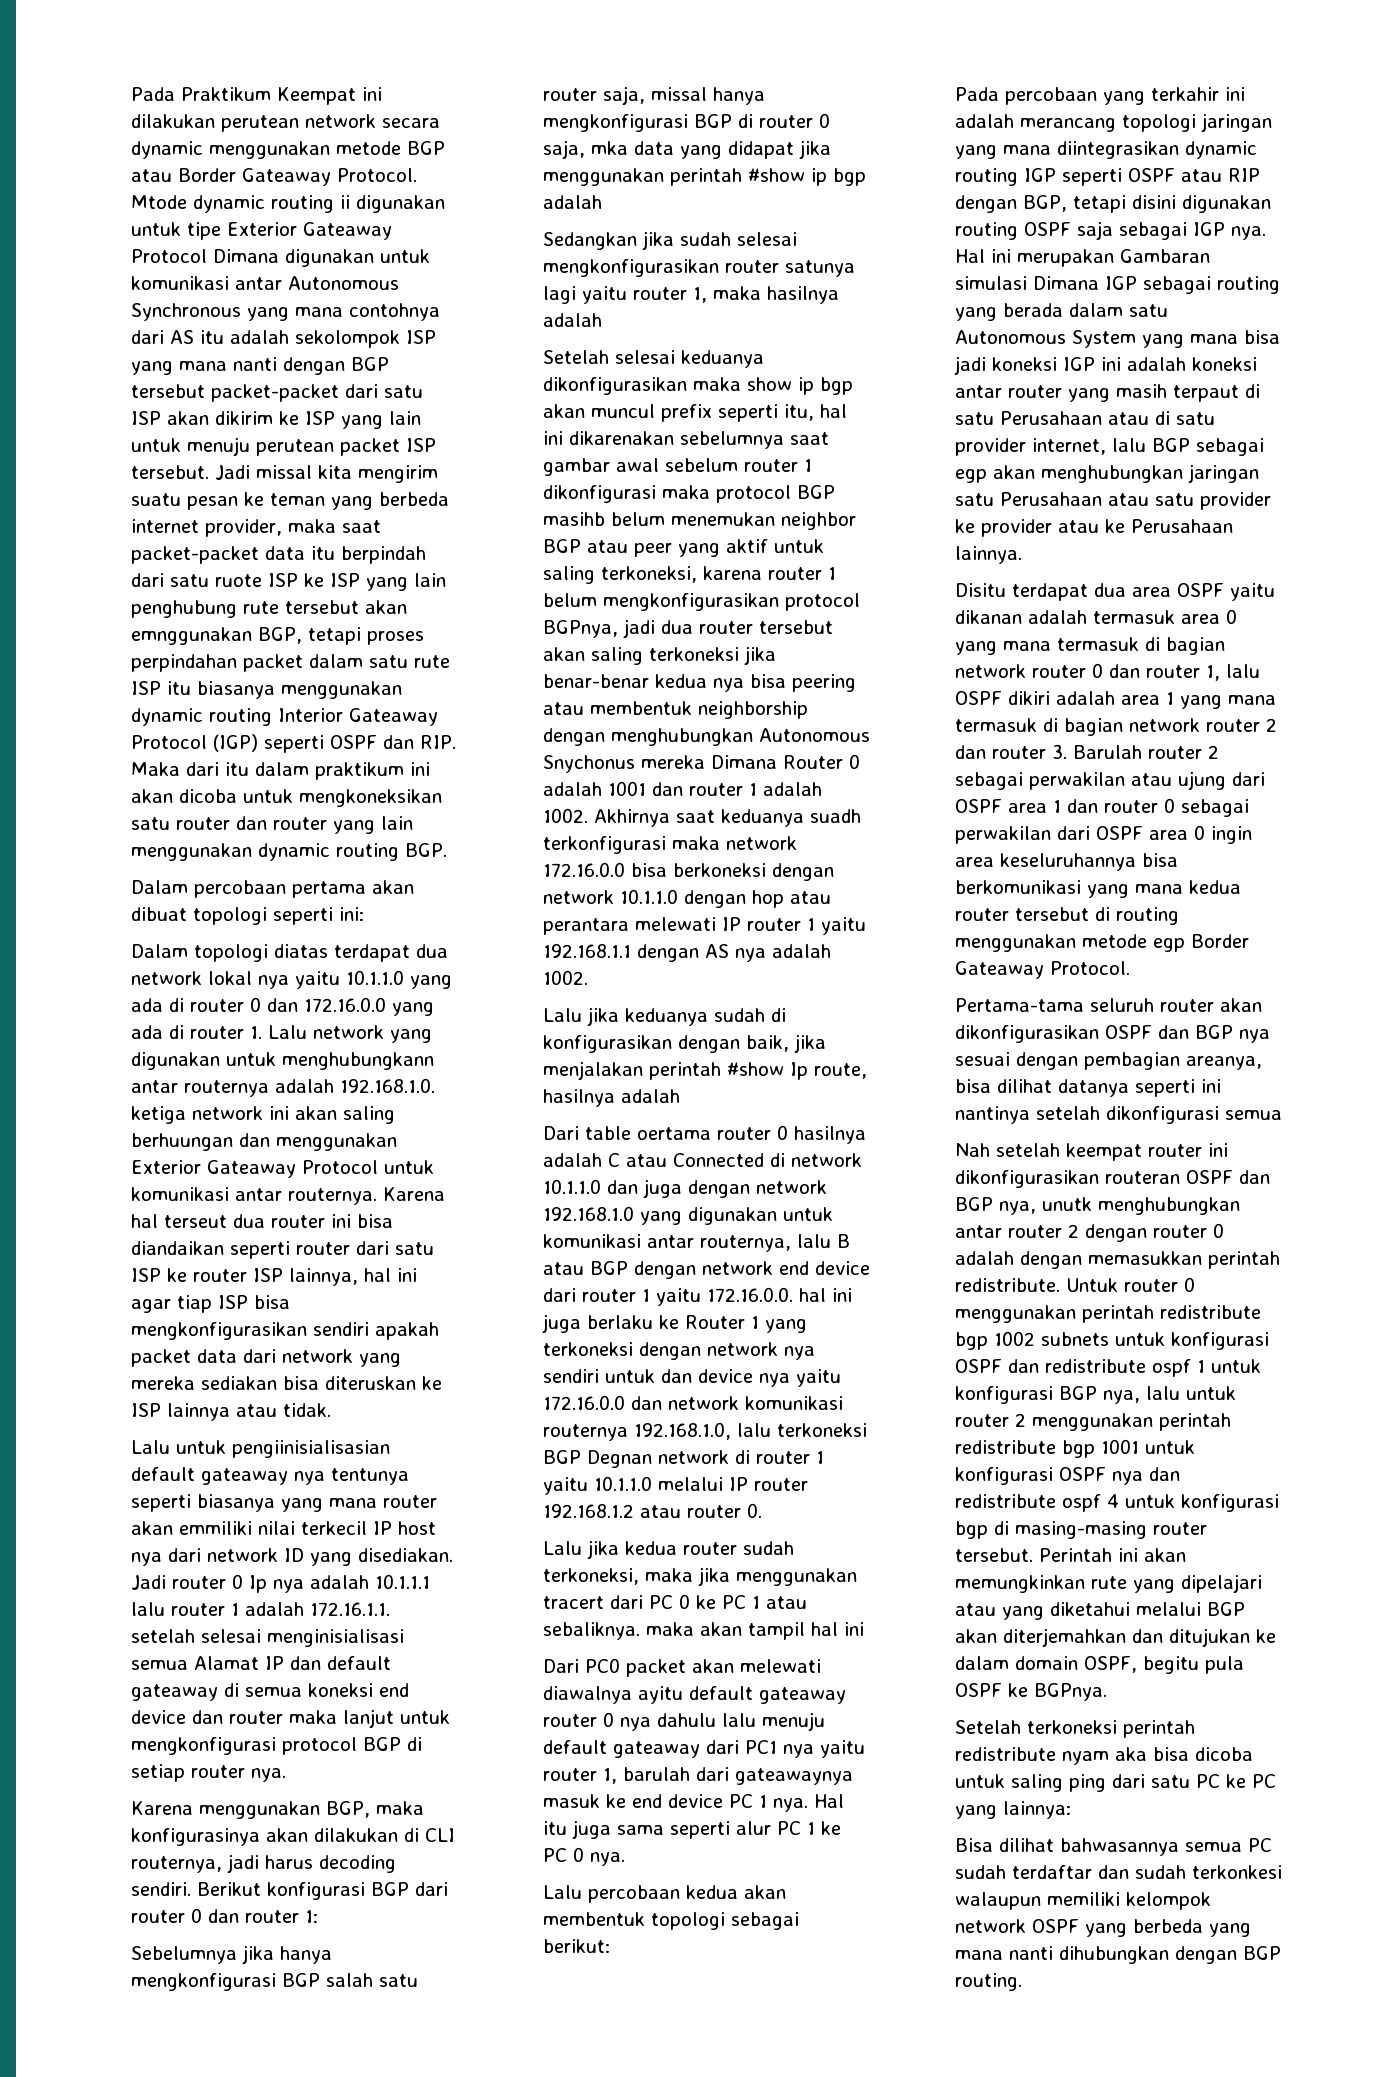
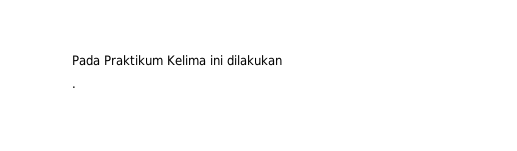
[277,87,357,105] Keempat -> [167,55,207,66] Kelima
[221,114,441,132] [131,141,446,159] [131,168,418,186] [131,195,446,213] [131,222,393,240] [131,249,431,267] [131,276,400,290] [131,303,441,321] [131,330,437,348] [131,357,390,375] [131,384,424,402] [131,411,422,429] [131,437,437,456] [131,465,439,483] [131,492,450,510] [131,519,382,537] [131,546,427,564] [131,573,447,591] [131,600,408,618] [131,627,425,645] [131,654,451,672] [131,681,403,699] [131,708,439,726] [131,734,457,753] [131,762,431,780] [131,789,443,807] [131,816,414,834] [131,843,448,861] [131,880,415,898] [131,907,365,925] [131,944,449,962] [131,970,453,989] [131,997,435,1016] [131,1025,433,1043] [131,1052,435,1070] [131,1078,436,1097] [131,1106,396,1124] [131,1133,398,1151] [131,1160,435,1178] [131,1187,446,1205] [131,1214,394,1228] [131,1241,435,1259] [131,1268,418,1286] [131,1295,291,1313] [131,1322,440,1340] [131,1349,402,1367] [131,1376,443,1390] [131,1403,332,1421] [131,1440,391,1458] [131,1467,410,1485] [131,1494,438,1512] [131,1521,437,1535] [131,1548,454,1566] [131,1574,431,1593] [131,1602,391,1616] [131,1629,405,1647] [131,1656,392,1670] [131,1683,410,1701] [131,1709,451,1728] [131,1737,423,1755] [131,1764,287,1782] [131,1801,425,1819] [131,1828,456,1846] [131,1854,397,1873] [131,1882,449,1900] [131,1908,319,1923] [131,1945,333,1964] [131,1973,419,1991] [543,86,766,105] [543,113,831,132] [543,140,832,159] [543,168,867,186] [543,195,603,209] [543,231,798,250] [543,259,856,277] [543,286,840,304] [543,313,603,327] [543,350,765,368] [543,377,854,395] [543,404,848,422] [543,431,830,449] [543,458,813,476] [543,485,836,503] [543,512,857,530] [543,539,825,557] [543,566,837,584] [543,593,861,611] [543,619,834,638] [543,646,777,665] [543,674,857,692] [543,701,809,719] [543,728,871,746] [543,754,861,773] [543,781,823,796] [543,808,862,827] [543,836,798,854] [543,862,835,881] [543,889,832,908] [543,917,867,935] [543,944,832,962] [543,970,589,985] [543,1007,787,1026] [543,1034,827,1053] [543,1061,868,1080] [543,1089,681,1107] [543,1125,867,1144] [543,1153,863,1167] [543,1179,828,1198] [543,1206,834,1225] [543,1234,851,1252] [543,1261,871,1279] [543,1287,853,1306] [542,1314,808,1333] [543,1342,816,1360] [543,1369,842,1387] [543,1395,844,1410] [543,1422,868,1441] [543,1450,825,1468] [543,1476,809,1495] [543,1503,763,1518] [543,1540,795,1559] [543,1567,858,1586] [543,1594,808,1609] [543,1622,865,1640] [543,1658,822,1677] [543,1686,847,1704] [543,1712,826,1731] [543,1740,866,1758] [543,1767,854,1785] [543,1794,845,1812] [543,1820,842,1839] [543,1847,626,1866] [543,1885,787,1903] [543,1912,800,1930] [543,1939,611,1953] [955,87,1246,105] [955,113,1273,132] [955,141,1258,159] [955,168,1261,186] [955,195,1272,213] [955,221,1267,240] [955,249,1211,267] [955,276,1281,294] [955,303,1169,321] [955,330,1281,348] [954,356,1258,375] [955,384,1261,402] [955,411,1216,425] [955,438,1265,456] [955,464,1260,483] [955,492,1272,510] [955,519,1234,537] [955,546,1023,564] [955,583,1276,601] [955,609,1238,624] [955,637,1226,655] [955,663,1261,681] [955,691,1277,709] [955,718,1278,736] [955,744,1220,759] [955,771,1266,790] [955,798,1250,817] [955,825,1253,844] [955,853,1179,871] [955,880,1242,898] [955,907,1180,925] [955,934,1250,952] [955,961,1131,979] [955,998,1263,1012] [955,1025,1271,1043] [955,1052,1263,1070] [955,1079,1222,1097] [955,1106,1283,1124] [955,1143,1229,1161] [955,1170,1271,1188] [955,1197,1241,1215] [955,1223,1225,1242] [955,1251,1281,1269] [955,1277,1196,1292] [955,1305,1262,1323] [955,1331,1270,1350] [955,1359,1262,1377] [955,1386,1237,1404] [955,1413,1232,1431] [955,1439,1196,1458] [955,1467,1181,1485] [955,1494,1280,1512] [955,1521,1208,1539] [955,1548,1187,1562] [955,1574,1263,1593] [955,1602,1246,1620] [955,1628,1277,1647] [955,1656,1245,1674] [955,1683,1108,1701] [955,1720,1196,1738] [955,1747,1254,1765] [955,1774,1277,1792] [955,1801,1072,1819] [955,1838,1273,1856] [955,1865,1283,1879] [955,1892,1212,1910] [955,1919,1252,1937] [955,1946,1282,1964] [955,1973,1023,1991] perutean network secara dynamic menggunakan metode BGP atau Border Gateaway Protocol. Mtode dynamic routing ii digunakan untuk tipe Exterior Gateaway Protocol Dimana digunakan untuk komunikasi antar Autonomous Synchronous yang mana contohnya dari AS itu adalah sekolompok ISP yang mana nanti dengan BGP tersebut packet-packet dari satu ISP akan dikirim ke ISP yang lain untuk menuju perutean packet ISP tersebut. Jadi missal kita mengirim suatu pesan ke teman yang berbeda internet provider, maka saat packet-packet data itu berpindah dari satu ruote ISP ke ISP yang lain penghubung rute tersebut akan emnggunakan BGP, tetapi proses perpindahan packet dalam satu rute ISP itu biasanya menggunakan dynamic routing Interior Gateaway Protocol (IGP) seperti OSPF dan RIP. Maka dari itu dalam praktikum ini akan dicoba untuk mengkoneksikan satu router dan router yang lain menggunakan dynamic routing BGP. // Dalam percobaan pertama akan dibuat topologi seperti ini: // Dalam topologi diatas terdapat dua network lokal nya yaitu 10.1.1.0 yang ada di router 0 dan 172.16.0.0 yang ada di router 1. Lalu network yang digunakan untuk menghubungkann antar routernya adalah 192.168.1.0. ketiga network ini akan saling berhuungan dan menggunakan Exterior Gateaway Protocol untuk komunikasi antar routernya. Karena hal terseut dua router ini bisa diandaikan seperti router dari satu ISP ke router ISP lainnya, hal ini agar tiap ISP bisa mengkonfigurasikan sendiri apakah packet data dari network yang mereka sediakan bisa diteruskan ke ISP lainnya atau tidak. // Lalu untuk pengiinisialisasian default gateaway nya tentunya seperti biasanya yang mana router akan emmiliki nilai terkecil IP host nya dari network ID yang disediakan. Jadi router 0 Ip nya adalah 10.1.1.1 lalu router 1 adalah 172.16.1.1. setelah selesai menginisialisasi semua Alamat IP dan default gateaway di semua koneksi end device dan router maka lanjut untuk mengkonfigurasi protocol BGP di setiap router nya. // Karena menggunakan BGP, maka konfigurasinya akan dilakukan di CLI routernya, jadi harus decoding sendiri. Berikut konfigurasi BGP dari router 0 dan router 1: // Sebelumnya jika hanya mengkonfigurasi BGP salah satu router saja, missal hanya mengkonfigurasi BGP di router 0 saja, mka data yang didapat jika menggunakan perintah #show ip bgp adalah // Sedangkan jika sudah selesai mengkonfigurasikan router satunya lagi yaitu router 1, maka hasilnya adalah // Setelah selesai keduanya dikonfigurasikan maka show ip bgp akan muncul prefix seperti itu, hal ini dikarenakan sebelumnya saat gambar awal sebelum router 1 dikonfigurasi maka protocol BGP masihb belum menemukan neighbor BGP atau peer yang aktif untuk saling terkoneksi, karena router 1 belum mengkonfigurasikan protocol BGPnya, jadi dua router tersebut akan saling terkoneksi jika benar-benar kedua nya bisa peering atau membentuk neighborship dengan menghubungkan Autonomous Snychonus mereka Dimana Router 0 adalah 1001 dan router 1 adalah 1002. Akhirnya saat keduanya suadh terkonfigurasi maka network 172.16.0.0 bisa berkoneksi dengan network 10.1.1.0 dengan hop atau perantara melewati IP router 1 yaitu 192.168.1.1 dengan AS nya adalah 1002. // Lalu jika keduanya sudah di konfigurasikan dengan baik, jika menjalakan perintah #show Ip route, hasilnya adalah // Dari table oertama router 0 hasilnya adalah C atau Connected di network 10.1.1.0 dan juga dengan network 192.168.1.0 yang digunakan untuk komunikasi antar routernya, lalu B atau BGP dengan network end device dari router 1 yaitu 172.16.0.0. hal ini juga berlaku ke Router 1 yang terkoneksi dengan network nya sendiri untuk dan device nya yaitu 172.16.0.0 dan network komunikasi routernya 192.168.1.0, lalu terkoneksi BGP Degnan network di router 1 yaitu 10.1.1.0 melalui IP router 192.168.1.2 atau router 0. // Lalu jika kedua router sudah terkoneksi, maka jika menggunakan tracert dari PC 0 ke PC 1 atau sebaliknya. maka akan tampil hal ini // Dari PC0 packet akan melewati diawalnya ayitu default gateaway router 0 nya dahulu lalu menuju default gateaway dari PC1 nya yaitu router 1, barulah dari gateawaynya masuk ke end device PC 1 nya. Hal itu juga sama seperti alur PC 1 ke PC 0 nya. // Lalu percobaan kedua akan membentuk topologi sebagai berikut: // Pada percobaan yang terkahir ini adalah merancang topologi jaringan yang mana diintegrasikan dynamic routing IGP seperti OSPF atau RIP dengan BGP, tetapi disini digunakan routing OSPF saja sebagai IGP nya. Hal ini merupakan Gambaran simulasi Dimana IGP sebagai routing yang berada dalam satu Autonomous System yang mana bisa jadi koneksi IGP ini adalah koneksi antar router yang masih terpaut di satu Perusahaan atau di satu provider internet, lalu BGP sebagai egp akan menghubungkan jaringan satu Perusahaan atau satu provider ke provider atau ke Perusahaan lainnya. // Disitu terdapat dua area OSPF yaitu dikanan adalah termasuk area 0 yang mana termasuk di bagian network router 0 dan router 1, lalu OSPF dikiri adalah area 1 yang mana termasuk di bagian network router 2 dan router 3. Barulah router 2 sebagai perwakilan atau ujung dari OSPF area 1 dan router 0 sebagai perwakilan dari OSPF area 0 ingin area keseluruhannya bisa berkomunikasi yang mana kedua router tersebut di routing menggunakan metode egp Border Gateaway Protocol. // Pertama-tama seluruh router akan dikonfigurasikan OSPF dan BGP nya sesuai dengan pembagian areanya, bisa dilihat datanya seperti ini nantinya setelah dikonfigurasi semua // Nah setelah keempat router ini dikonfigurasikan routeran OSPF dan BGP nya, unutk menghubungkan antar router 2 dengan router 0 adalah dengan memasukkan perintah redistribute. Untuk router 0 menggunakan perintah redistribute bgp 1002 subnets untuk konfigurasi OSPF dan redistribute ospf 1 untuk konfigurasi BGP nya, lalu untuk router 2 menggunakan perintah redistribute bgp 1001 untuk konfigurasi OSPF nya dan redistribute ospf 4 untuk konfigurasi bgp di masing-masing router tersebut. Perintah ini akan memungkinkan rute yang dipelajari atau yang diketahui melalui BGP akan diterjemahkan dan ditujukan ke dalam domain OSPF, begitu pula OSPF ke BGPnya. // Setelah terkoneksi perintah redistribute nyam aka bisa dicoba untuk saling ping dari satu PC ke PC yang lainnya: // Bisa dilihat bahwasannya semua PC sudah terdaftar dan sudah terkonkesi walaupun memiliki kelompok network OSPF yang berbeda yang mana nanti dihubungkan dengan BGP routing. -> [72,86,77,88] // .

